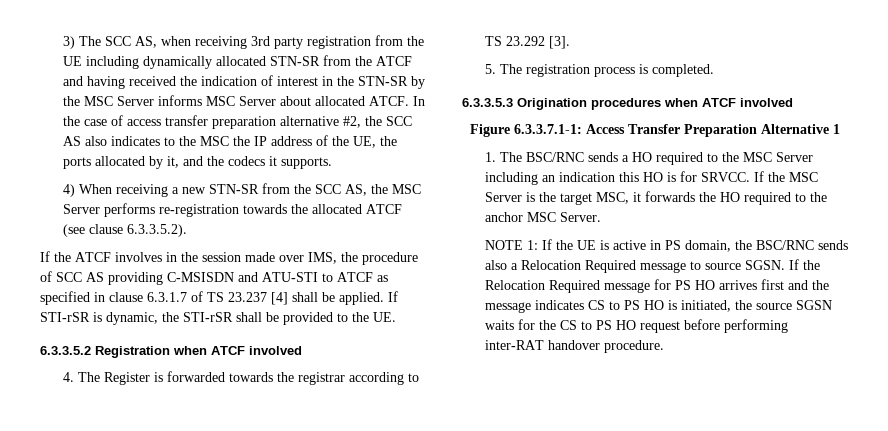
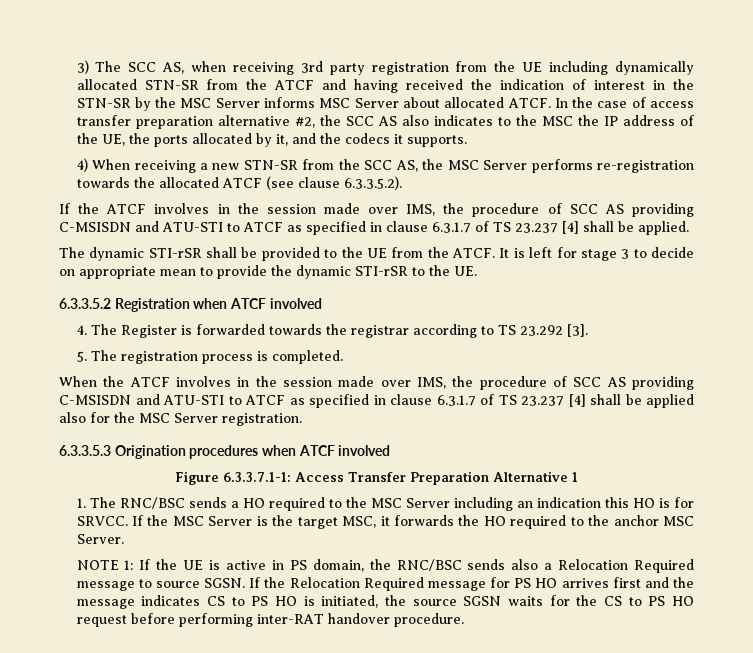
[388,291,398,302] [40,312,179,325] If STI-rSR is dynamic, the -> [59,247,145,261] // The dynamic
(369, 317) none -> [366,247,694,261] [59,265,450,279] UE from the ATCF. It is left for stage 3 to decide on appropriate mean to provide the dynamic STI-rSR to the
(714, 70) none -> [59,376,694,390] [59,394,694,408] [59,412,302,426] // When the ATCF involves in the session made over IMS, the procedure of SCC AS providing C-MSISDN and ATU-STI to ATCF as specified in clause 6.3.1.7 of TS 23.237 [4] shall be applied also for the MSC Server registration.
[525,152,584,162] BSC/RNC -> [119,497,185,509] RNC/BSC
[755,240,814,250] BSC/RNC -> [396,559,462,571] RNC/BSC

